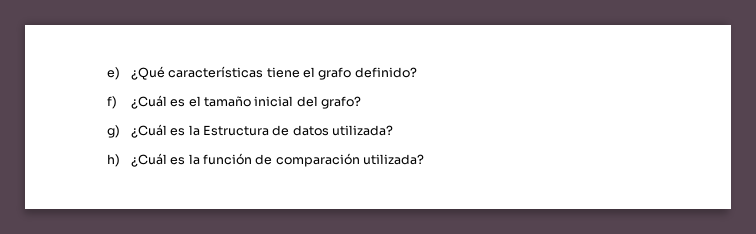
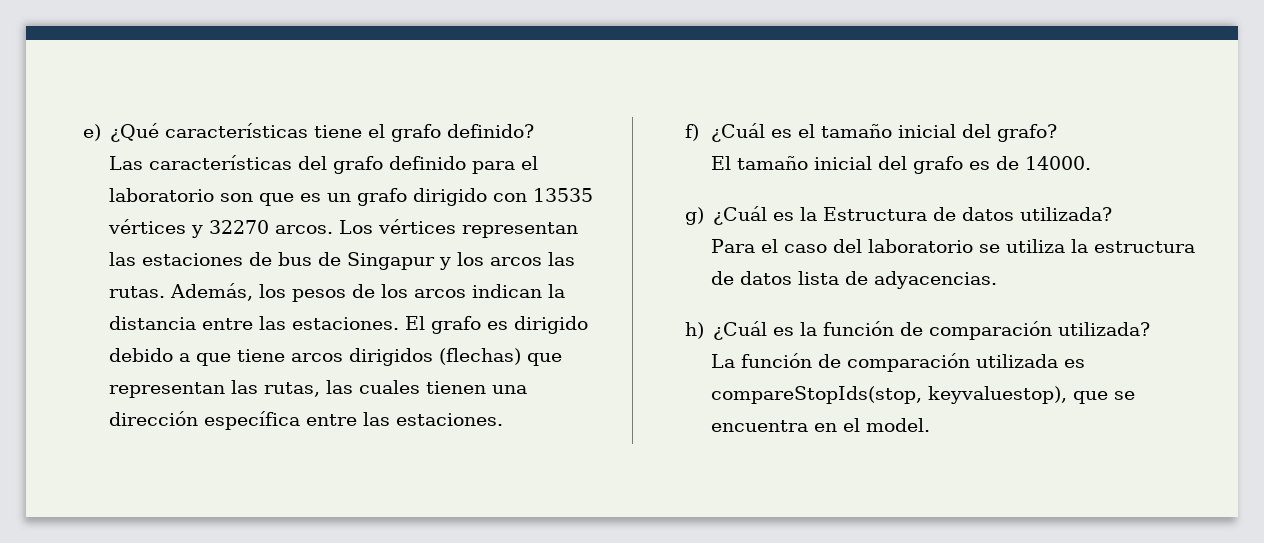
(417, 72) none -> [108,155,538,174] [108,188,593,206] [107,219,578,238] [108,252,575,270] [108,283,565,302] [108,316,588,334] [108,348,562,366] [108,380,527,398] [108,411,503,430] // Las características del grafo definido para el laboratorio son que es un grafo dirigido con 13535 vértices y 32270 arcos. Los vértices representan las estaciones de bus de Singapur y los arcos las rutas. Además, los pesos de los arcos indican la distancia entre las estaciones. El grafo es dirigido debido a que tiene arcos dirigidos (flechas) que representan las rutas, las cuales tienen una dirección específica entre las estaciones.
(362, 102) none -> [710,156,1091,174] // El tamaño inicial del grafo es de 14000.
(394, 130) none -> [710,239,1195,253] [710,271,997,289] // Para el caso del laboratorio se utiliza la estructura de datos lista de adyacencias.
(425, 159) none -> [710,353,1085,372] [710,386,1135,404] [710,418,930,432] // La función de comparación utilizada es compareStopIds(stop, keyvaluestop), que se encuentra en el model.

